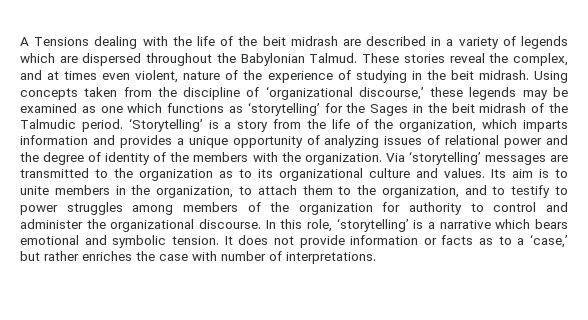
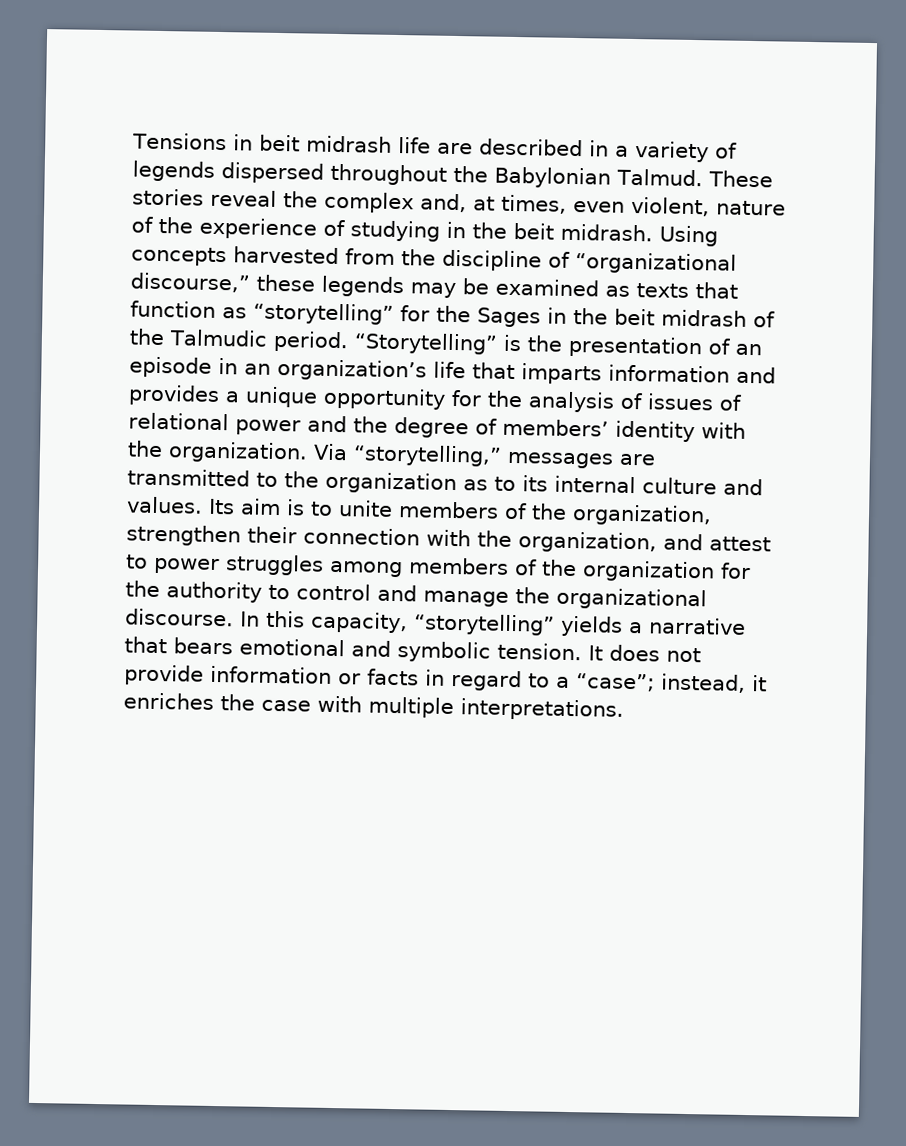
[20,36,338,49] A Tensions dealing with the life of the beit midrash -> [132,132,431,154] Tensions in beit midrash life
[20,53,78,63] which are -> (215, 171) none
[513,53,569,66] [20,70,98,80] complex, and at times -> [324,191,567,214] complex and, at times,
[84,87,118,97] taken -> [233,246,339,265] harvested
[265,86,424,100] ‘organizational discourse,’ -> [575,252,737,275] [130,272,251,293] “organizational discourse,”
[100,102,320,116] one which functions as ‘storytelling’ -> [636,282,738,299] [130,300,394,325] texts that function as “storytelling”
[128,118,518,132] ‘Storytelling’ is a story from the life of the organization, which -> [353,332,762,359] [129,356,515,382] “Storytelling” is the presentation of an episode in an organization’s life that
[306,135,380,148] of analyzing -> [451,389,643,413] for the analysis of
[105,152,249,165] identity of the members -> [502,418,695,443] members’ identity
[408,151,481,165] ‘storytelling’ -> [353,444,502,467] “storytelling,”
[279,168,363,181] organizational -> [554,475,636,494] internal
[115,185,352,198] in the organization, to attach them to -> [504,502,712,527] [126,524,471,547] of the organization, strengthen their connection with
[492,185,551,198] to testify -> [709,536,771,552] attest
(401, 207) none -> [125,580,160,598] the
[20,219,83,229] administer -> [423,590,509,607] manage
[307,218,424,232] role, ‘storytelling’ is -> [310,611,623,637] capacity, “storytelling” yields
[495,219,531,229] which -> [124,636,167,654] that
[479,234,569,248] [20,251,79,261] as to a ‘case,’ but rather -> [425,669,767,693] in regard to a “case”; instead, it
[221,251,282,261] number of -> [368,696,454,719] multiple

